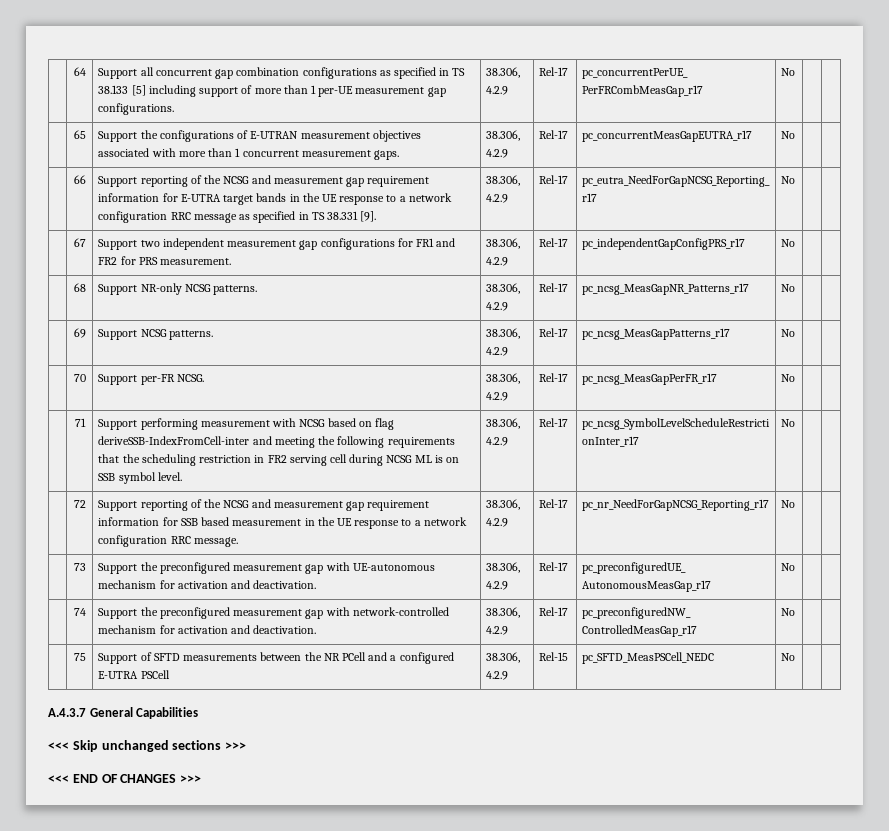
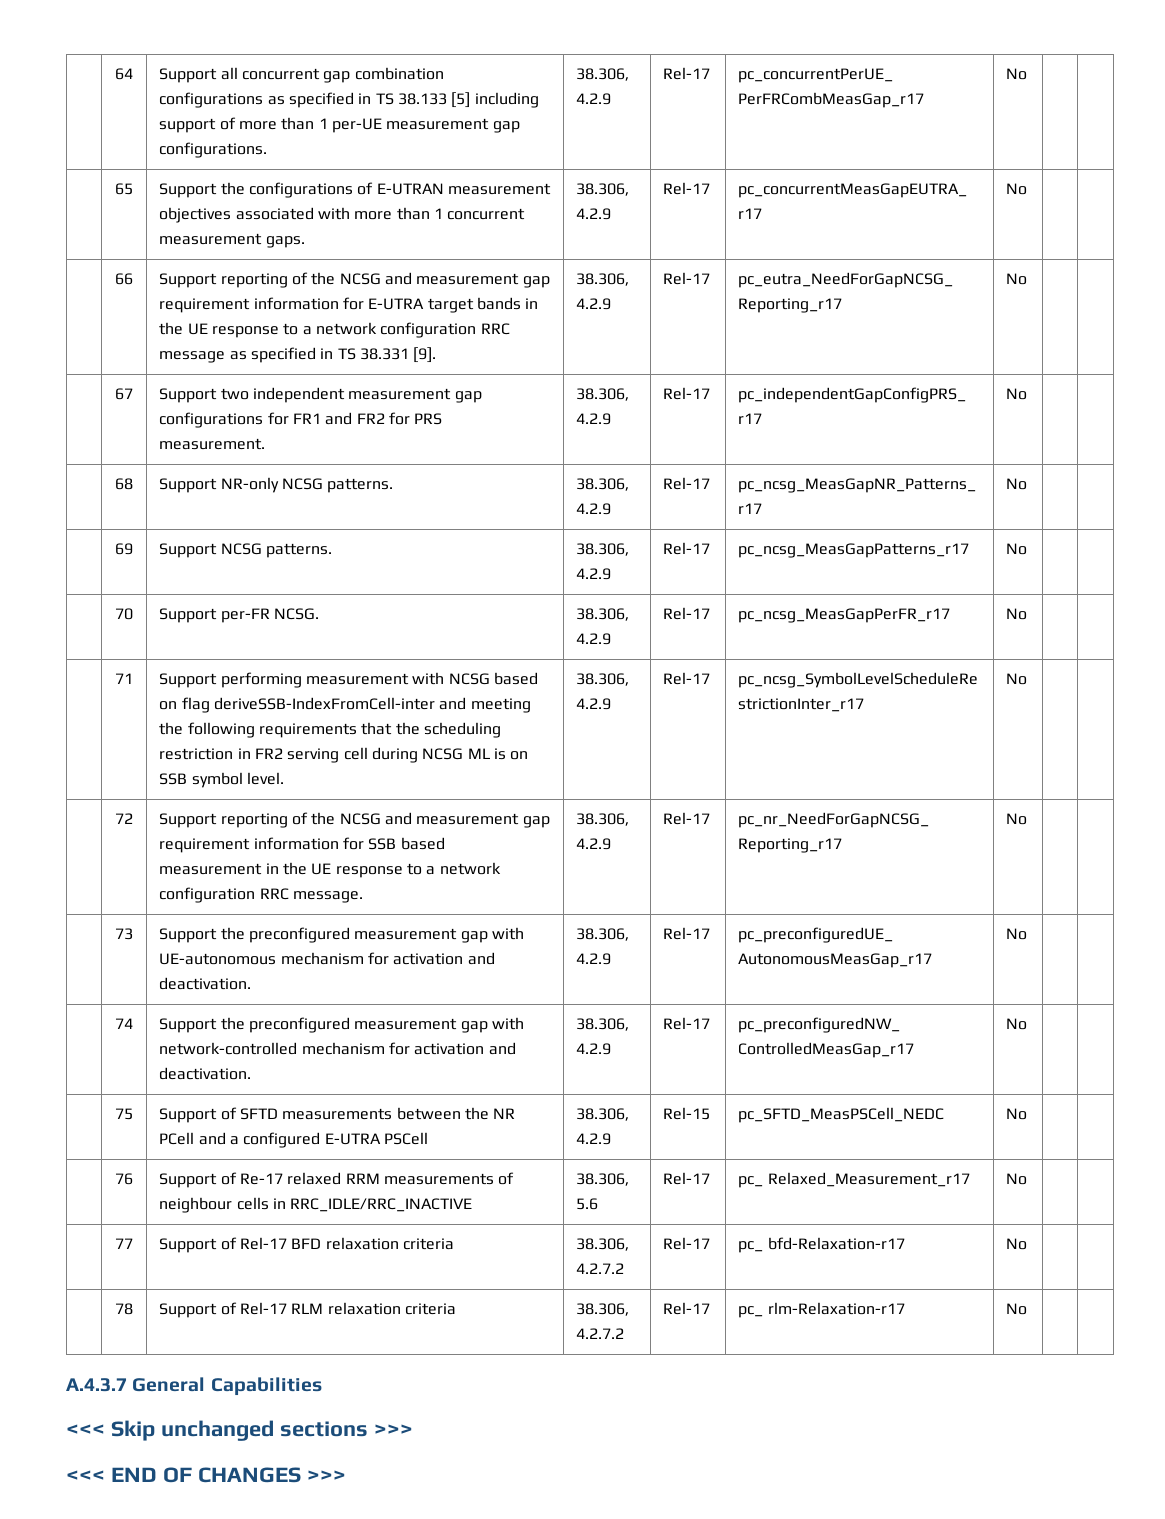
(796, 657) none -> [115,1173,133,1185] [159,1172,515,1188] [159,1197,473,1213] [576,1173,630,1186] [576,1198,599,1210] [663,1172,711,1185] [738,1172,970,1188] [1006,1173,1028,1185] [115,1238,133,1249] [159,1237,454,1253] [576,1238,630,1251] [576,1263,625,1274] [663,1237,711,1250] [738,1237,905,1253] [1006,1238,1028,1250] [115,1303,133,1315] [159,1302,456,1318] [576,1303,630,1316] [576,1328,625,1339] [663,1302,711,1315] [738,1302,905,1318] [1006,1303,1028,1315] // | 76 | Support of Re-17 relaxed RRM measurements of neighbour cells in RRC_IDLE/RRC_INACTIVE | 38.306, 5.6 | Rel-17 | pc_ Relaxed_Measurement_r17 | No | | // | 77 | Support of Rel-17 BFD relaxation criteria | 38.306, 4.2.7.2 | Rel-17 | pc_ bfd-Relaxation-r17 | No | | // | 78 | Support of Rel-17 RLM relaxation criteria | 38.306, 4.2.7.2 | Rel-17 | pc_ rlm-Relaxation-r17 | No | |

